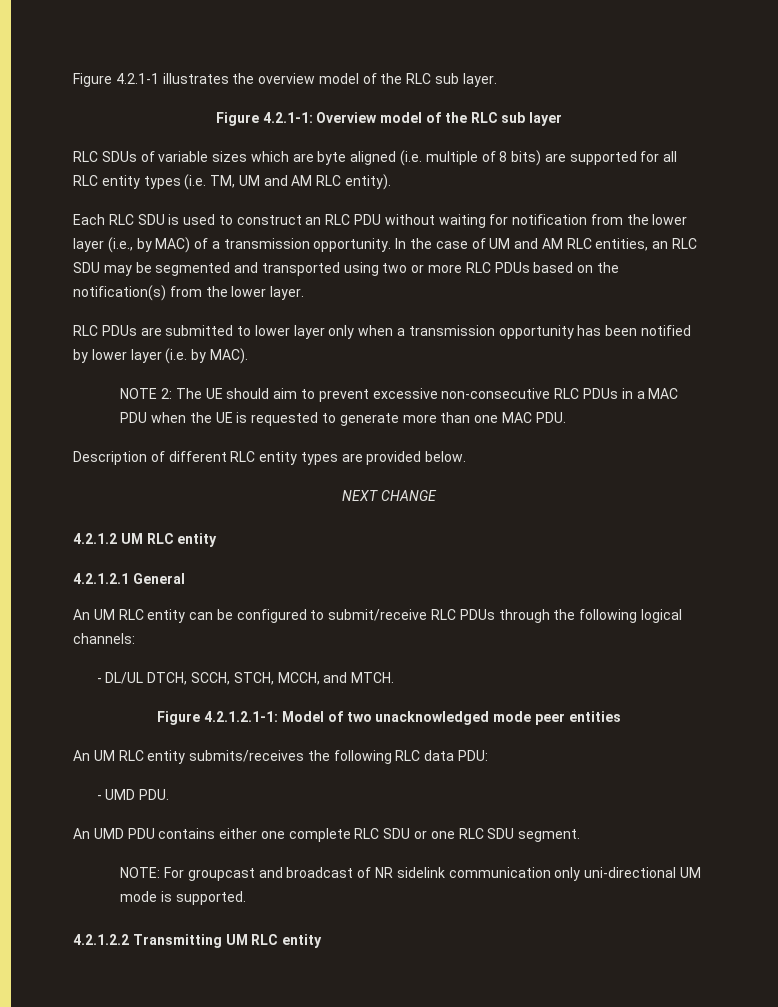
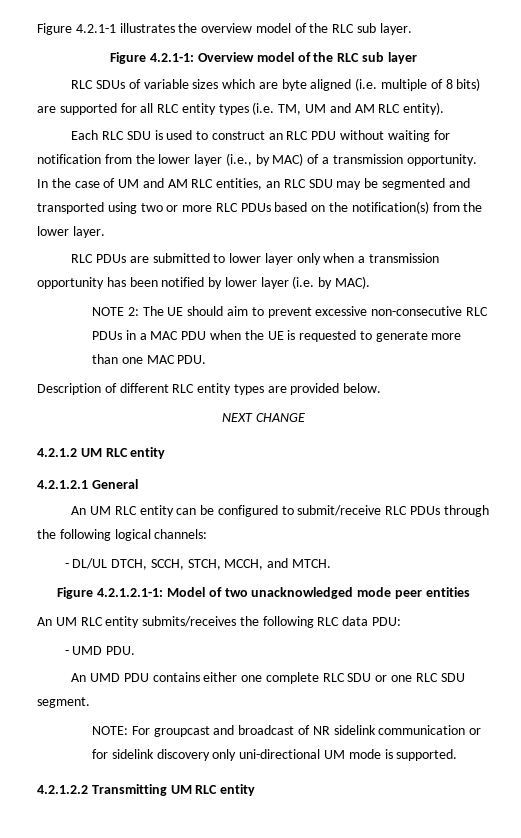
(551, 872) none -> [469,728,482,735] [92,749,210,761] or for sidelink discovery

